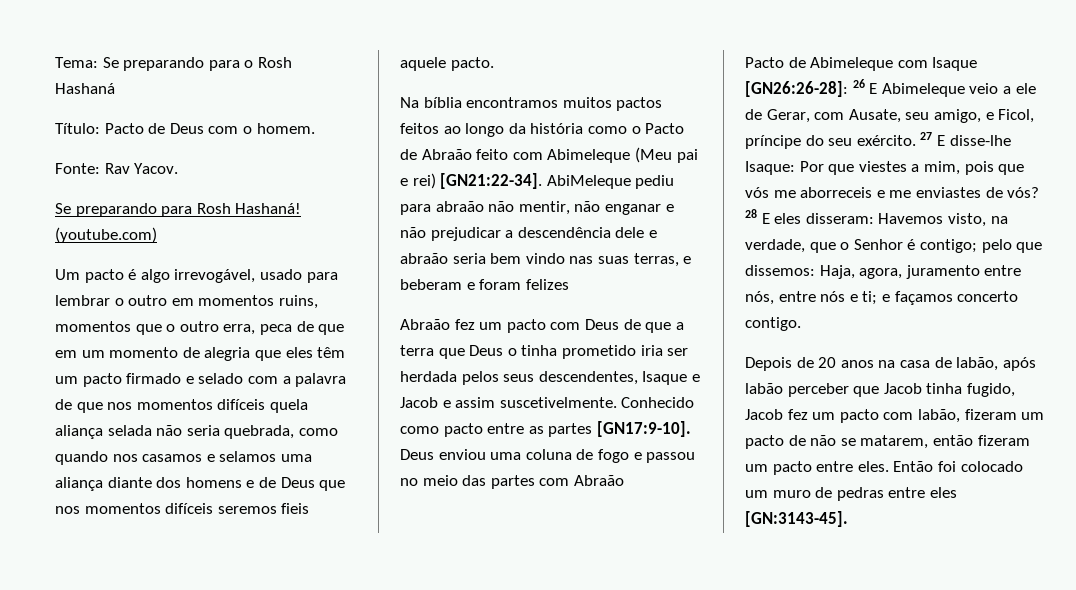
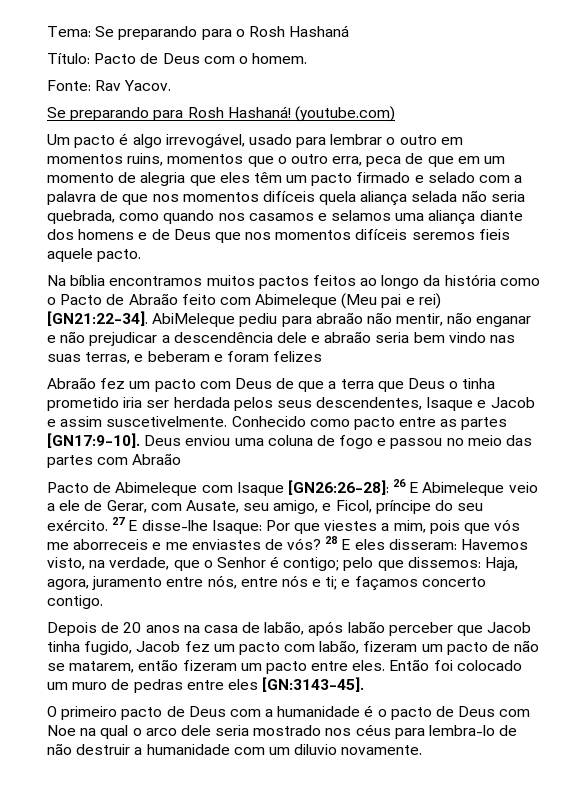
(848, 519) none -> [47,705,531,720] [47,724,518,739] [47,743,423,755] // O primeiro pacto de Deus com a humanidade é o pacto de Deus com Noe na qual o arco dele seria mostrado nos céus para lembra-lo de não destruir a humanidade com um diluvio novamente.

